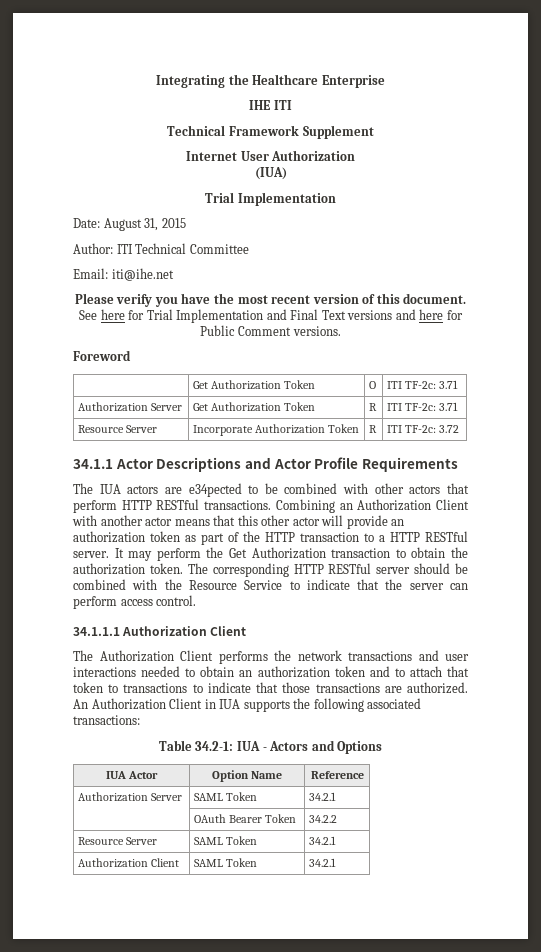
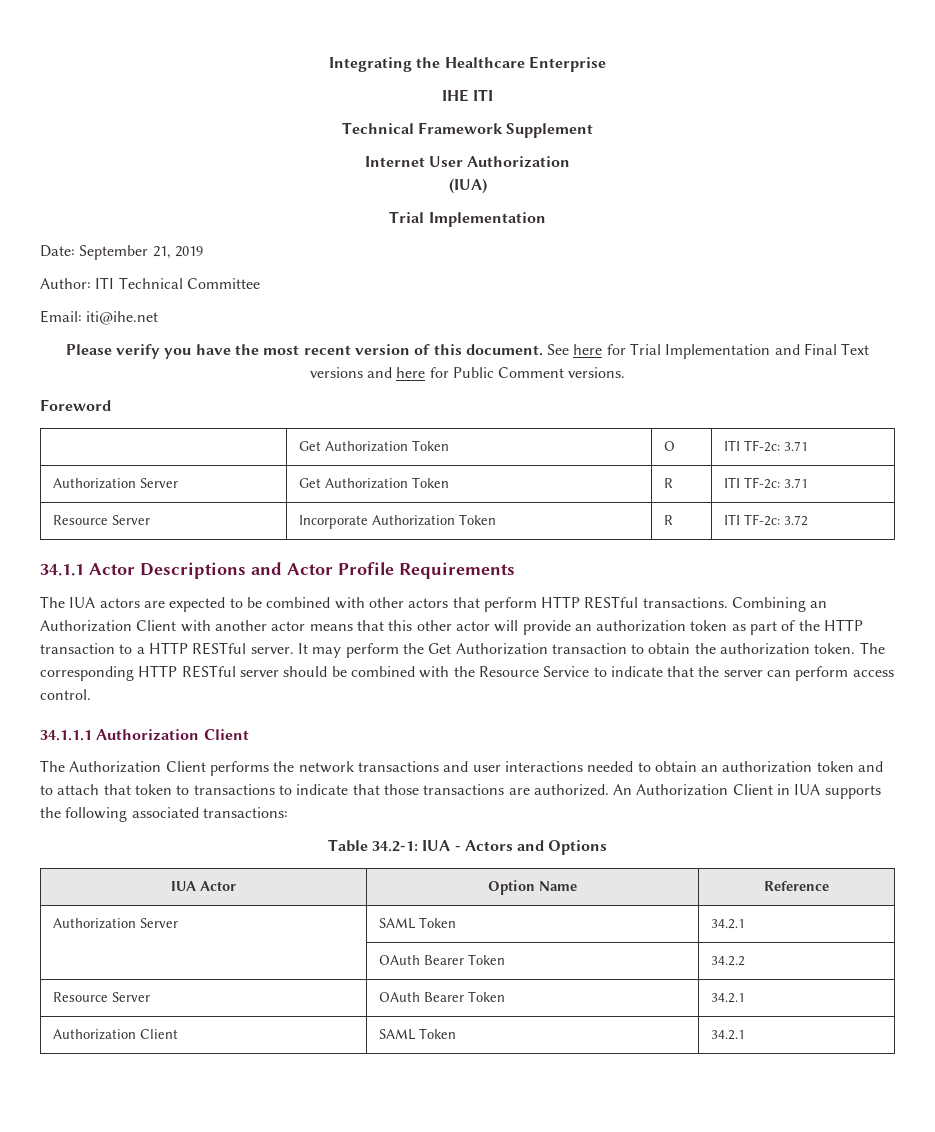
[103,218,186,231] August 31, 2015 -> [79,245,203,260] September 21, 2019
[188,483,242,497] e34pected -> [169,597,226,612] expected
[194,837,224,845] SAML -> [378,992,464,1002] OAuth Bearer

